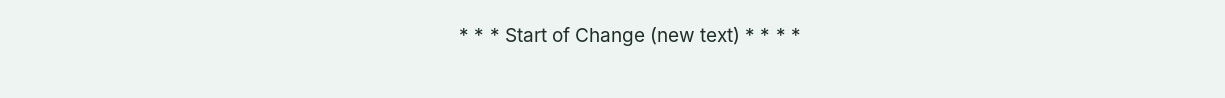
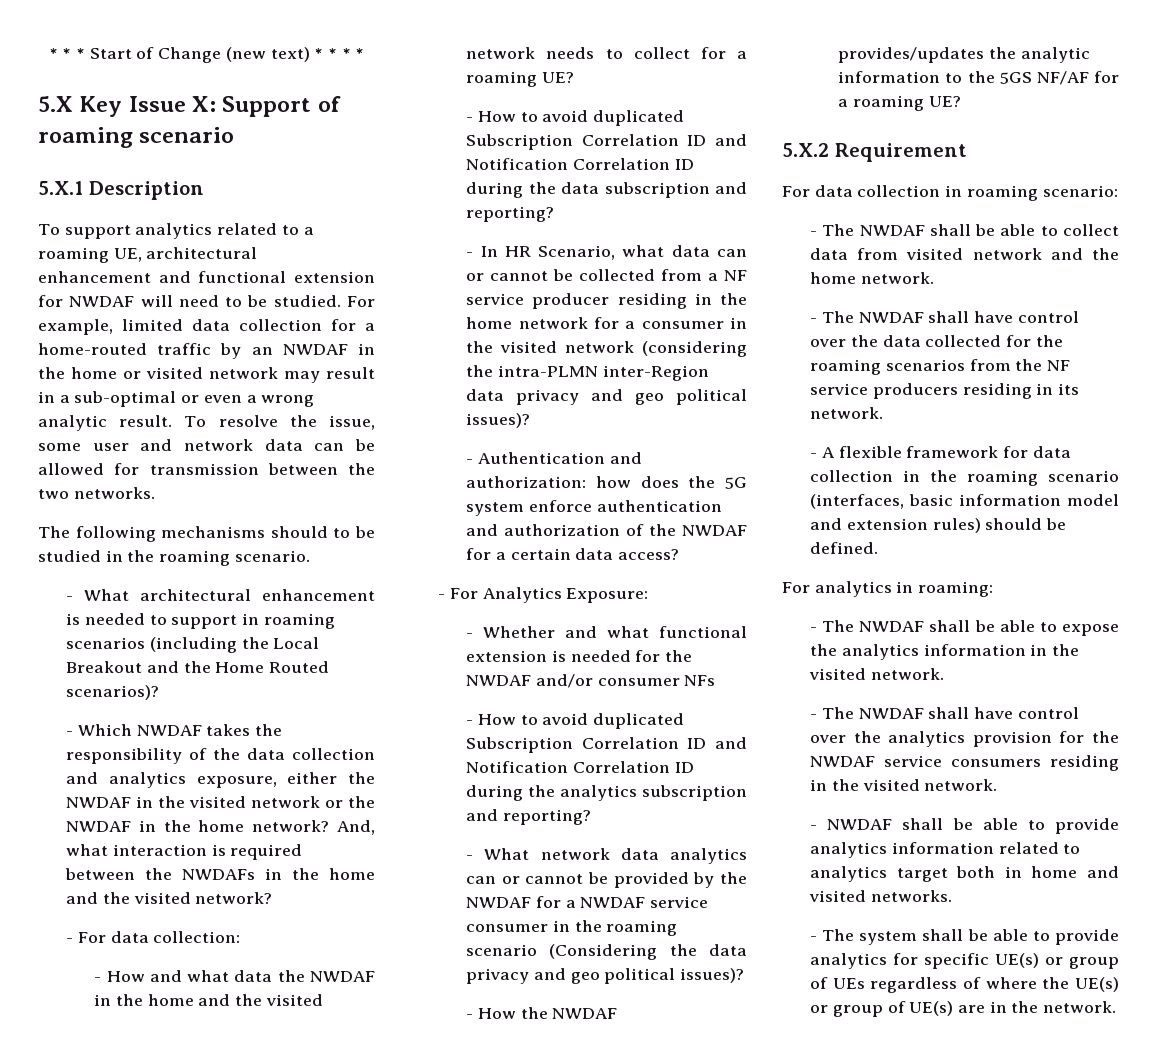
(801, 35) none -> [38,96,341,117] [38,127,235,148] [38,181,204,200] [38,223,314,239] [38,247,258,263] [38,271,375,283] [38,295,375,307] [38,319,375,335] [38,343,375,359] [38,367,375,383] [38,391,315,407] [38,415,375,431] [38,439,375,451] [38,463,375,475] [38,487,155,499] [38,526,375,542] [38,550,310,566] [66,589,375,601] [66,613,335,629] [66,637,320,653] [66,661,330,673] [66,685,160,700] [66,724,283,736] [66,748,376,764] [66,772,375,788] [66,796,375,808] [66,820,375,835] [66,844,303,860] [65,868,375,880] [66,892,273,904] [66,931,241,943] [94,970,375,982] [94,994,323,1006] [466,47,747,59] [466,71,574,87] [466,110,685,126] [466,134,747,150] [466,158,694,170] [466,182,747,198] [466,206,555,222] [466,245,747,260] [466,269,747,281] [466,293,748,309] [466,317,747,329] [466,341,747,357] [466,365,709,381] [466,389,747,405] [466,413,531,428] [466,452,642,464] [466,476,747,489] [466,500,722,516] [466,524,747,536] [466,548,680,560] [438,587,649,603] [466,626,747,638] [466,650,693,662] [466,674,716,688] [466,713,685,729] [466,737,747,753] [466,761,694,773] [466,785,747,801] [466,809,591,825] [466,848,747,864] [466,872,747,888] [466,896,709,908] [466,920,678,936] [466,944,747,960] [466,968,745,984] [466,1007,618,1019] [838,47,1090,63] [838,71,1119,85] [838,95,961,111] [782,143,967,162] [782,185,1118,201] [810,224,1119,236] [810,248,1119,260] [810,272,934,284] [810,311,1079,323] [810,335,1063,347] [810,359,1071,375] [810,383,1080,399] [810,407,884,419] [810,446,1071,458] [810,470,1119,486] [810,494,1119,509] [810,518,1067,533] [810,542,879,554] [782,581,994,597] [810,620,1119,636] [810,644,1080,660] [809,668,944,680] [810,707,1079,719] [810,731,1119,747] [810,755,1119,771] [810,779,998,791] [810,818,1119,834] [810,842,1081,858] [810,866,1119,882] [809,890,952,902] [810,929,1119,945] [810,953,1119,969] [810,977,1119,993] [810,1001,1117,1017] // 5.X Key Issue X: Support of roaming scenario // 5.X.1 Description // To support analytics related to a roaming UE, architectural enhancement and functional extension for NWDAF will need to be studied. For example, limited data collection for a home-routed traffic by an NWDAF in the home or visited network may result in a sub-optimal or even a wrong analytic result. To resolve the issue, some user and network data can be allowed for transmission between the two networks. // The following mechanisms should to be studied in the roaming scenario. // - What architectural enhancement is needed to support in roaming scenarios (including the Local Breakout and the Home Routed scenarios)? // - Which NWDAF takes the responsibility of the data collection and analytics exposure, either the NWDAF in the visited network or the NWDAF in the home network? And, what interaction is required between the NWDAFs in the home and the visited network? // - For data collection: // - How and what data the NWDAF in the home and the visited network needs to collect for a roaming UE? // - How to avoid duplicated Subscription Correlation ID and Notification Correlation ID during the data subscription and reporting? // - In HR Scenario, what data can or cannot be collected from a NF service producer residing in the home network for a consumer in the visited network (considering the intra-PLMN inter-Region data privacy and geo political issues)? // - Authentication and authorization: how does the 5G system enforce authentication and authorization of the NWDAF for a certain data access? // - For Analytics Exposure: // - Whether and what functional extension is needed for the NWDAF and/or consumer NFs // - How to avoid duplicated Subscription Correlation ID and Notification Correlation ID during the analytics subscription and reporting? // - What network data analytics can or cannot be provided by the NWDAF for a NWDAF service consumer in the roaming scenario (Considering the data privacy and geo political issues)? // - How the NWDAF provides/updates the analytic information to the 5GS NF/AF for a roaming UE? // 5.X.2 Requirement // For data collection in roaming scenario: // - The NWDAF shall be able to collect data from visited network and the home network. // - The NWDAF shall have control over the data collected for the roaming scenarios from the NF service producers residing in its network. // - A flexible framework for data collection in the roaming scenario (interfaces, basic information model and extension rules) should be defined. // For analytics in roaming: // - The NWDAF shall be able to expose the analytics information in the visited network. // - The NWDAF shall have control over the analytics provision for the NWDAF service consumers residing in the visited network. // - NWDAF shall be able to provide analytics information related to analytics target both in home and visited networks. // - The system shall be able to provide analytics for specific UE(s) or group of UEs regardless of where the UE(s) or group of UE(s) are in the network.

